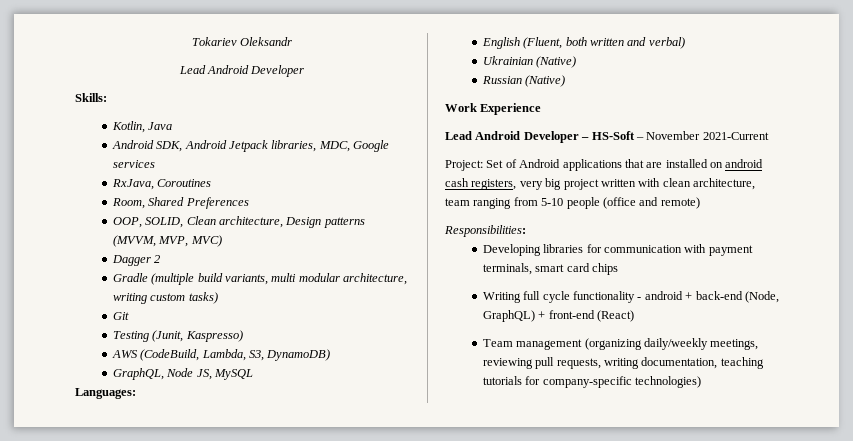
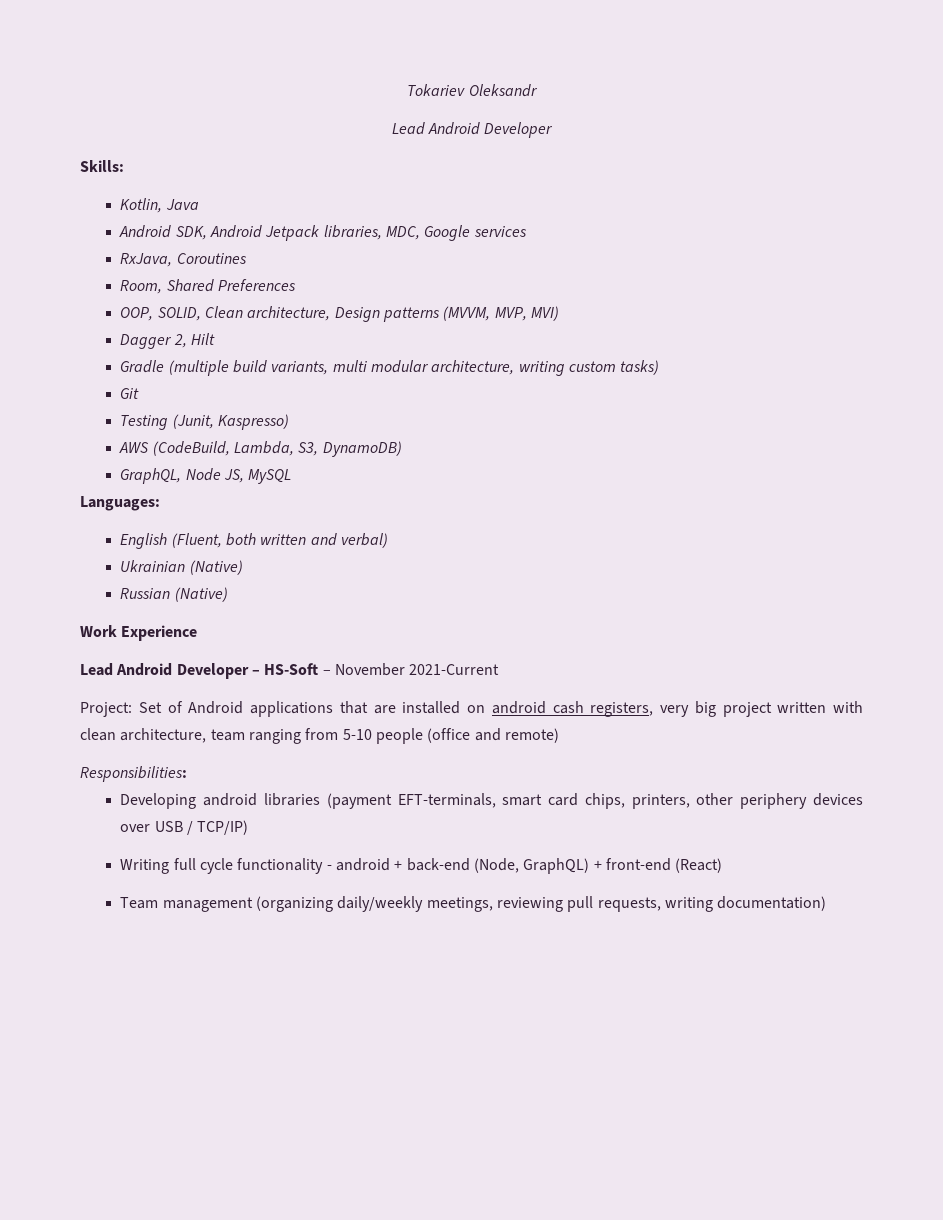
[190,235,222,247] MVC) -> [531,306,560,321] MVI)
[154,255,161,263] 2 -> [173,333,216,348] 2, Hilt
[543,244,753,256] [482,263,619,275] libraries for communication with payment terminals, smart card chips -> [203,793,864,809] [120,820,249,835] android libraries (payment EFT-terminals, smart card chips, printers, other periphery devices over USB / TCP/IP)
[641,357,764,369] [482,376,702,388] documentation, teaching tutorials for company-specific technologies) -> [717,896,827,911] documentation)

